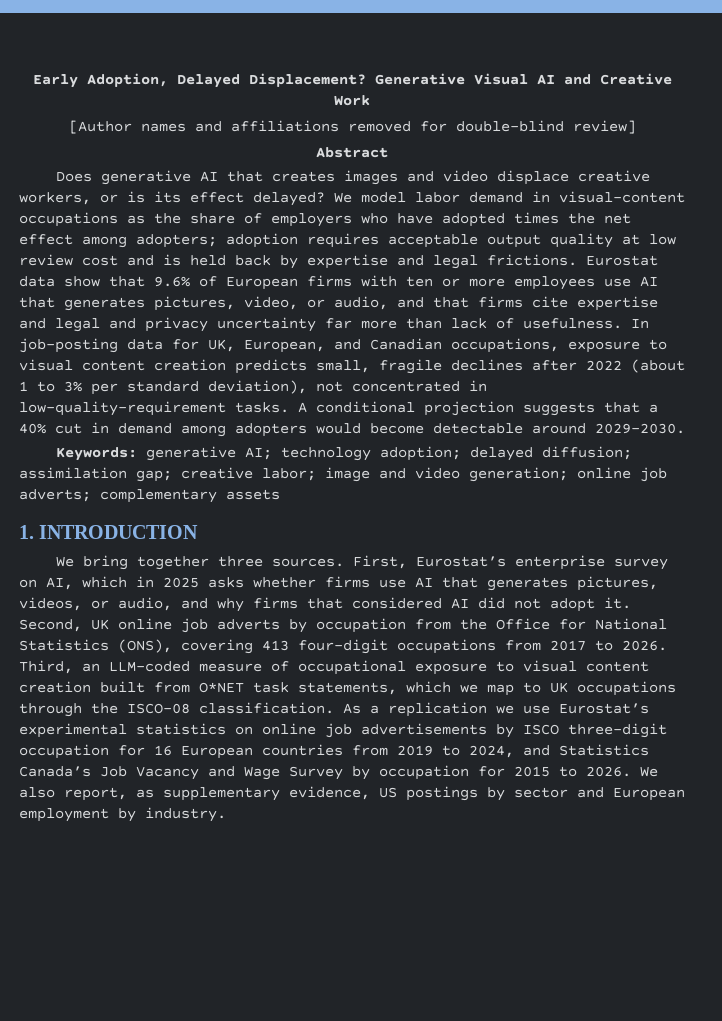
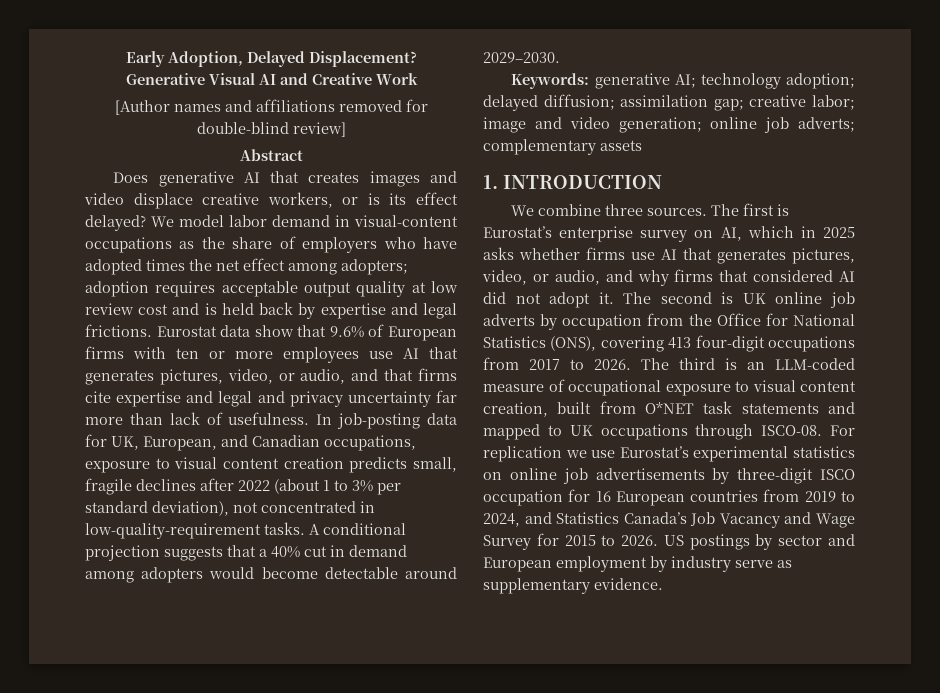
[83,555,408,570] bring together three sources. First, -> [538,203,790,216] combine three sources. The first is
[19,597,82,611] videos, -> [482,270,527,285] video,
[19,619,82,632] Second, -> [623,292,734,304] The second is
[19,660,73,674] Third, -> [641,358,737,370] The third is
[19,681,91,693] creation -> [483,402,548,417] creation,
[298,681,676,696] [19,702,379,717] statements, which we map to UK occupations through the ISCO-08 classification. As a -> [741,402,855,414] [483,424,855,440] statements and mapped to UK occupations through ISCO-08. For
[523,723,667,738] ISCO three-digit -> [737,468,855,484] three-digit ISCO
[352,765,469,780] by occupation -> (531, 542) none
[640,766,658,777] [19,786,370,801] We also report, as supplementary evidence, -> (659, 540) none
[145,807,226,822] industry. -> [671,556,792,572] [483,578,663,594] industry serve as supplementary evidence.

